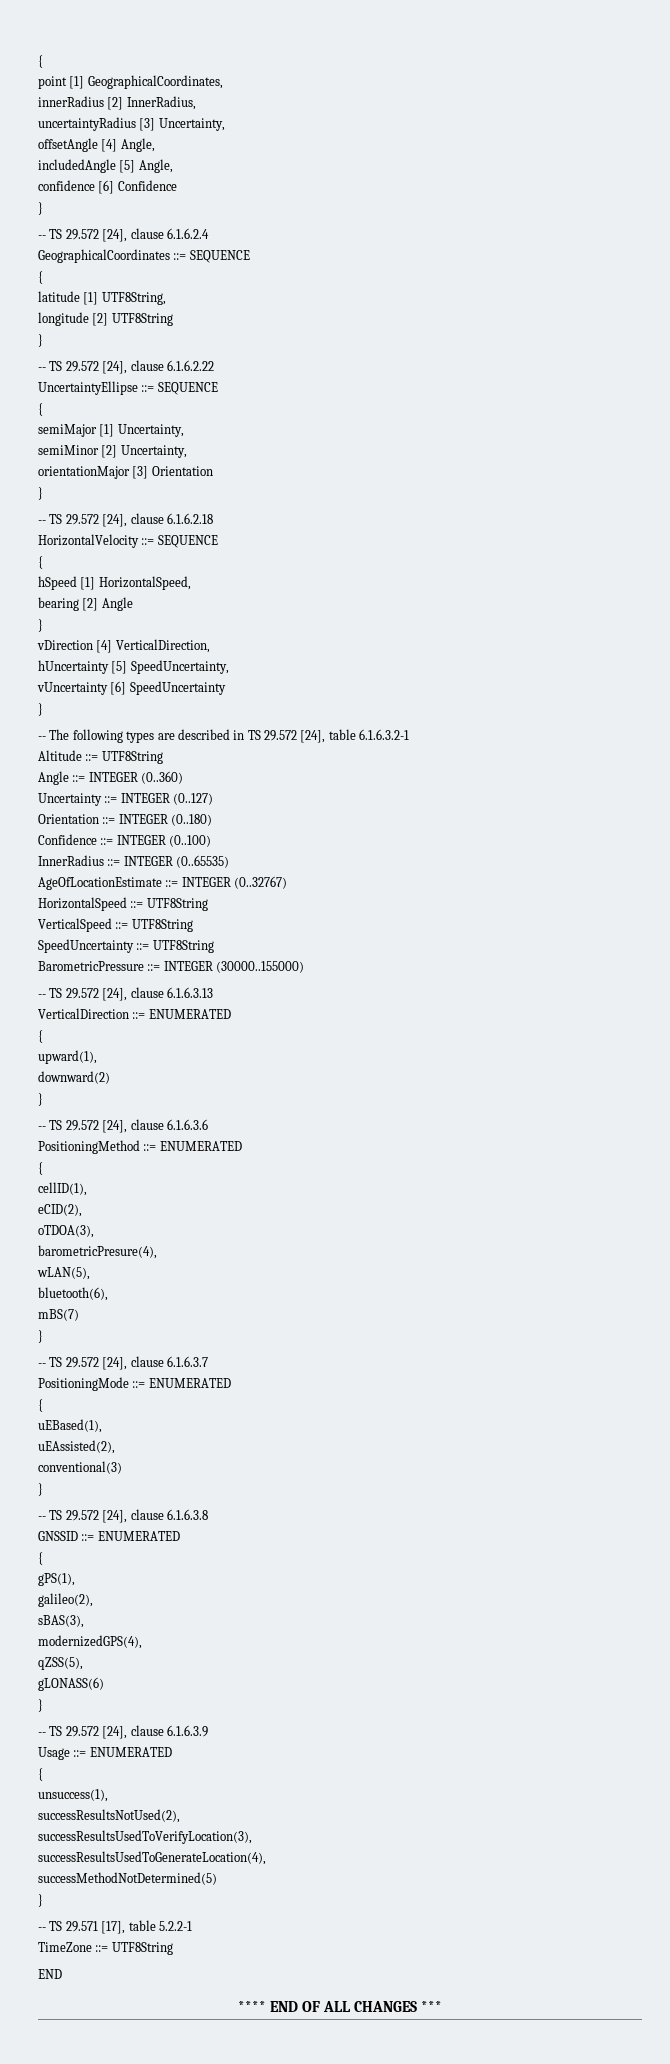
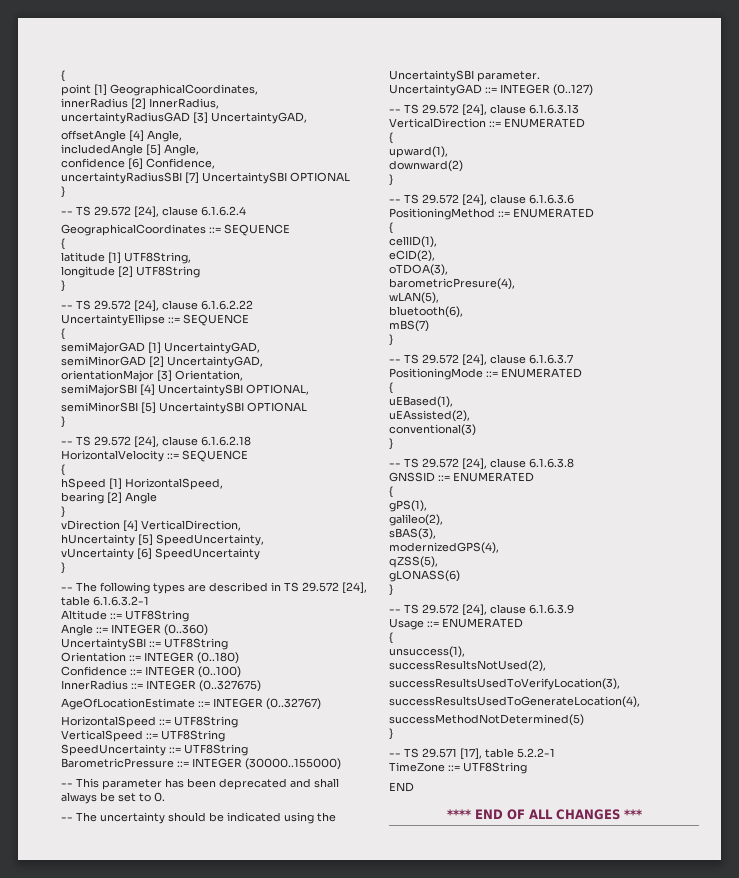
[38,117,225,131] uncertaintyRadius [3] Uncertainty, -> [61,112,307,124] uncertaintyRadiusGAD [3] UncertaintyGAD,
[117,180,177,191] Confidence -> [146,158,215,169] [61,172,350,184] Confidence, // uncertaintyRadiusSBI [7] UncertaintySBI OPTIONAL
[38,424,184,437] [38,445,187,458] [38,466,213,479] semiMajor [1] Uncertainty, // semiMinor [2] Uncertainty, // orientationMajor [3] Orientation -> [61,342,260,354] [61,356,263,368] [61,370,243,382] [61,384,309,396] [61,402,307,414] semiMajorGAD [1] UncertaintyGAD, // semiMinorGAD [2] UncertaintyGAD, // orientationMajor [3] Orientation, // semiMajorSBI [4] UncertaintySBI OPTIONAL, // semiMinorSBI [5] UncertaintySBI OPTIONAL
[38,793,214,806] Uncertainty ::= INTEGER (0..127) -> [61,638,228,650] UncertaintySBI ::= UTF8String
[176,855,230,868] (0..65535) -> [199,680,261,692] (0..327675)
(305, 967) none -> [61,778,339,790] [61,792,165,804] [61,812,336,824] [389,70,540,82] [389,84,593,96] // -- This parameter has been deprecated and shall always be set to 0. // -- The uncertainty should be indicated using the UncertaintySBI parameter. // UncertaintyGAD ::= INTEGER (0..127)

